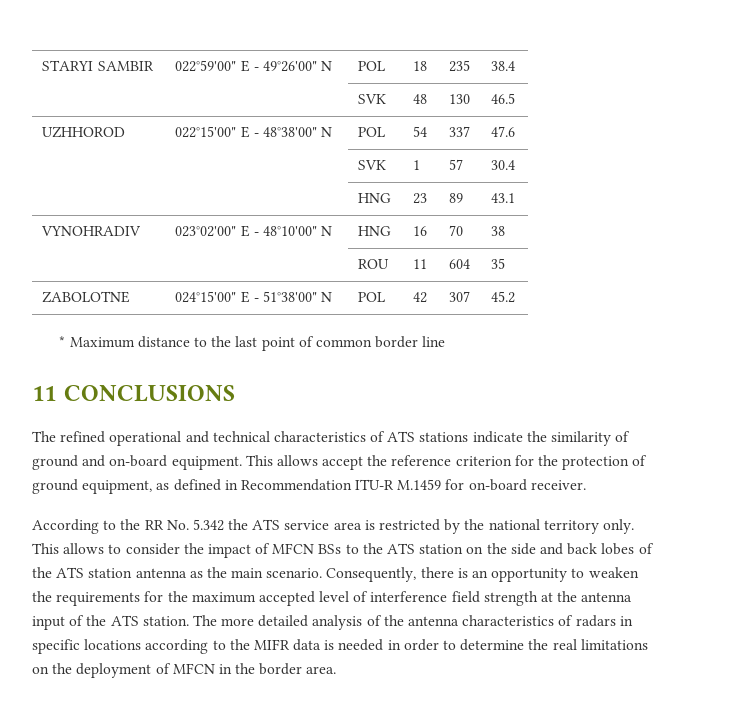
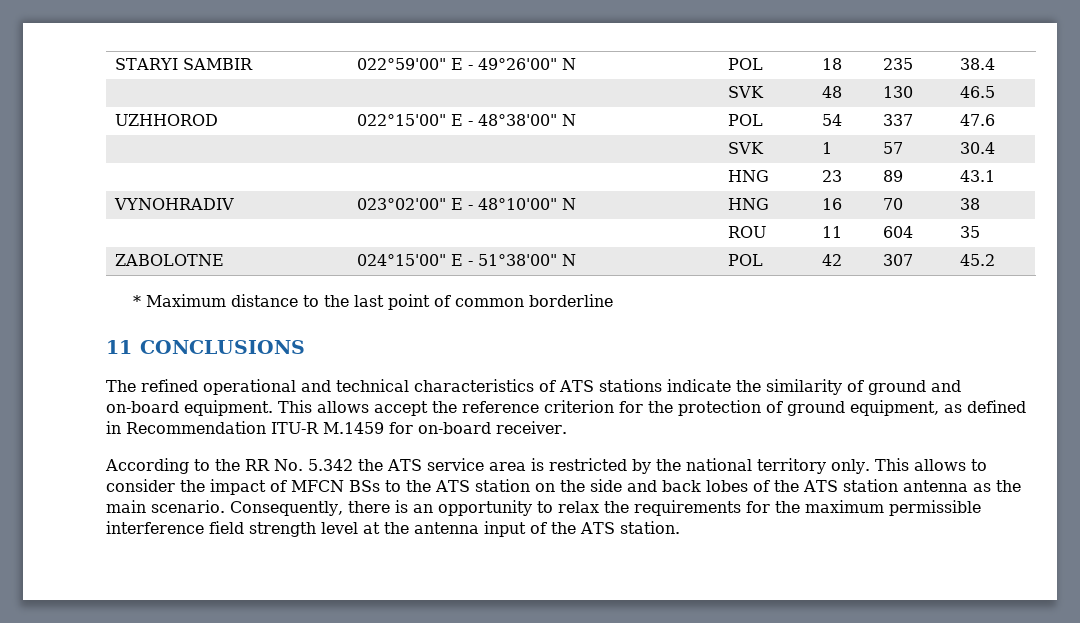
[375,336,446,348] border line -> [528,294,613,307] borderline
[588,567,639,578] weaken -> [557,501,599,513] relax
[258,591,369,606] accepted level of -> [888,500,981,516] permissible
(538, 598) none -> [321,522,358,534] level
[192,615,633,630] [32,639,648,654] [32,663,337,678] The more detailed analysis of the antenna characteristics of radars in specific locations according to the MIFR data is needed in order to determine the real limitations on the deployment of MFCN in the border area. -> (680, 527) none

